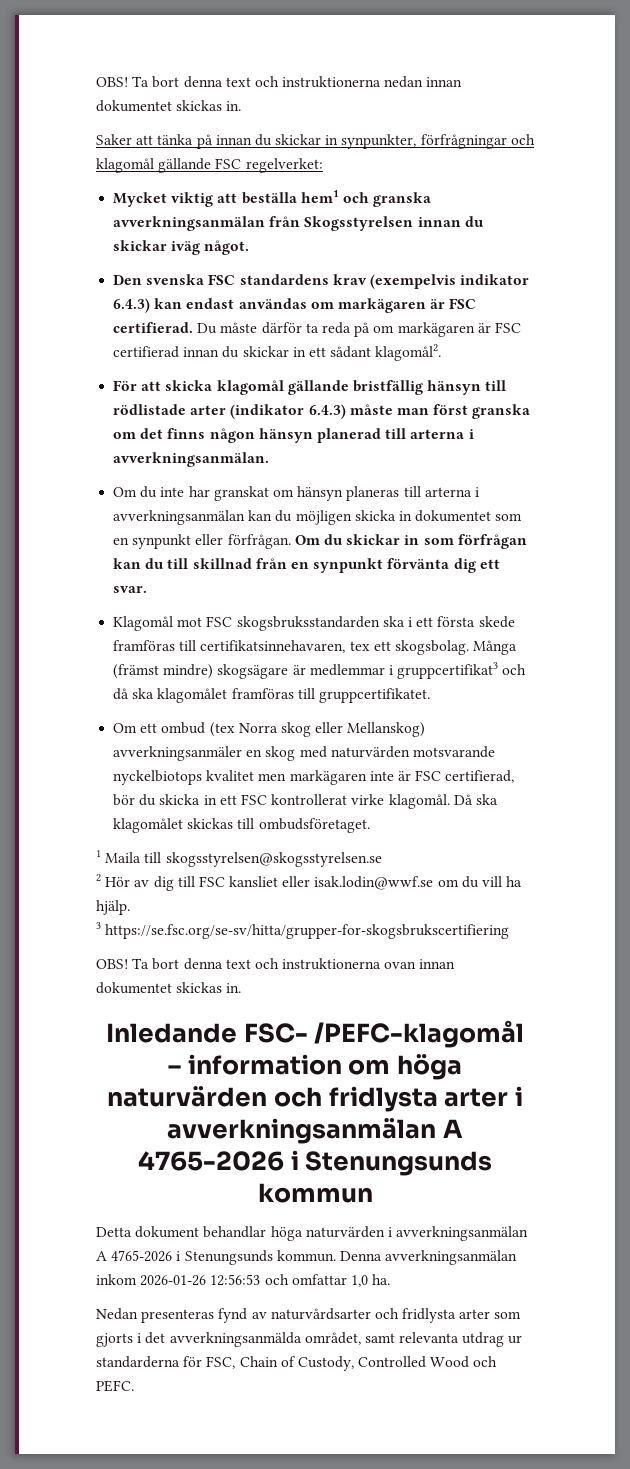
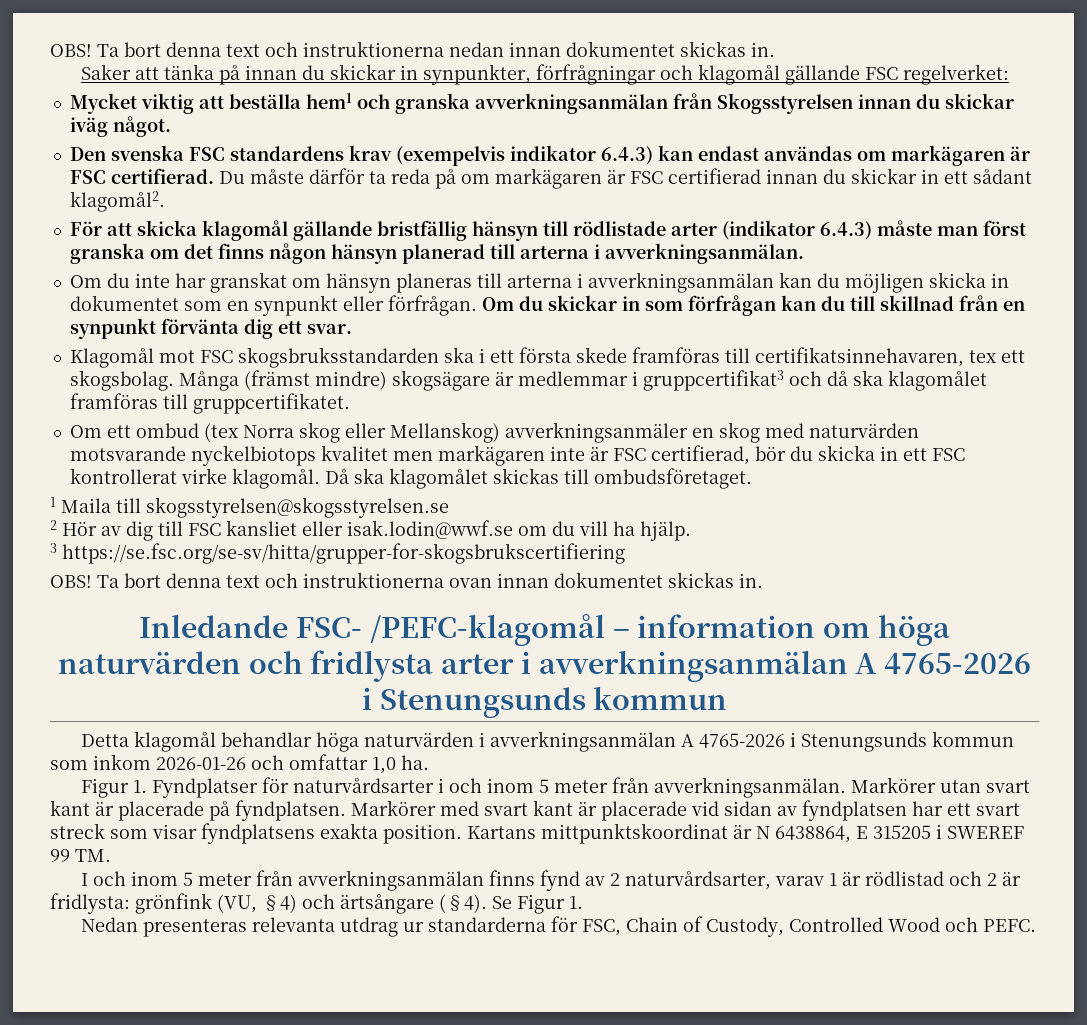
[135,1226,200,1238] dokument -> [133,731,216,752] klagomål
[276,1250,518,1265] kommun. Denna avverkningsanmälan -> [931,731,1014,747] [50,760,88,770] kommun som
[210,1274,261,1286] 12:56:53 -> (246, 763) none
[96,1308,522,1323] [96,1332,395,1347] Nedan presenteras fynd av naturvårdsarter och fridlysta arter som gjorts i det avverkningsanmälda området, samt -> [80,777,1030,798] [50,800,1020,821] [50,823,1024,844] [50,849,111,862] [80,870,1021,891] [50,893,583,914] [80,917,247,937] Figur 1. Fyndplatser för naturvårdsarter i och inom 5 meter från avverkningsanmälan. Markörer utan svart kant är placerade på fyndplatsen. Markörer med svart kant är placerade vid sidan av fyndplatsen har ett svart streck som visar fyndplatsens exakta position. Kartans mittpunktskoordinat är N 6438864, E 315205 i SWEREF 99 TM. // I och inom 5 meter från avverkningsanmälan finns fynd av 2 naturvårdsarter, varav 1 är rödlistad och 2 är fridlysta: grönfink (VU, §4) och ärtsångare (§4). Se Figur 1. // Nedan presenteras

